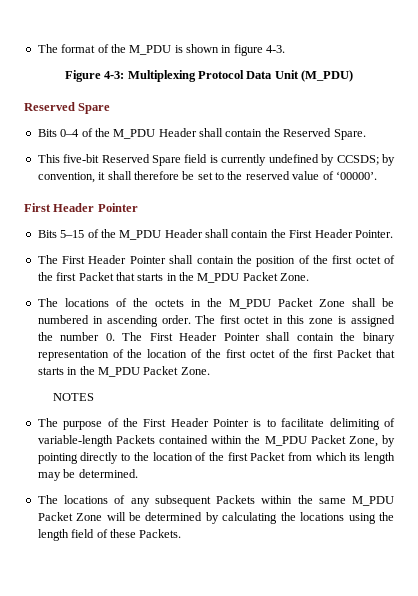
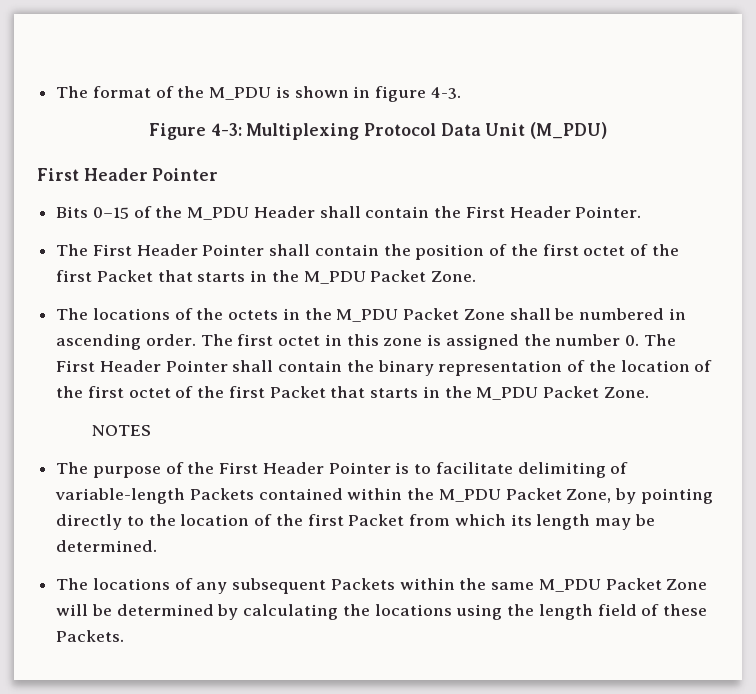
[24,102,111,114] [37,128,366,140] [37,154,396,166] [37,171,377,183] // Reserved Spare // Bits 0–4 of the M_PDU Header shall contain the Reserved Spare. // This five-bit Reserved Spare field is currently undefined by CCSDS; by convention, it shall therefore be set to the reserved value of ‘00000’. -> (608, 130) none
[60,230,85,238] 5–15 -> [92,207,129,219] 0–15

